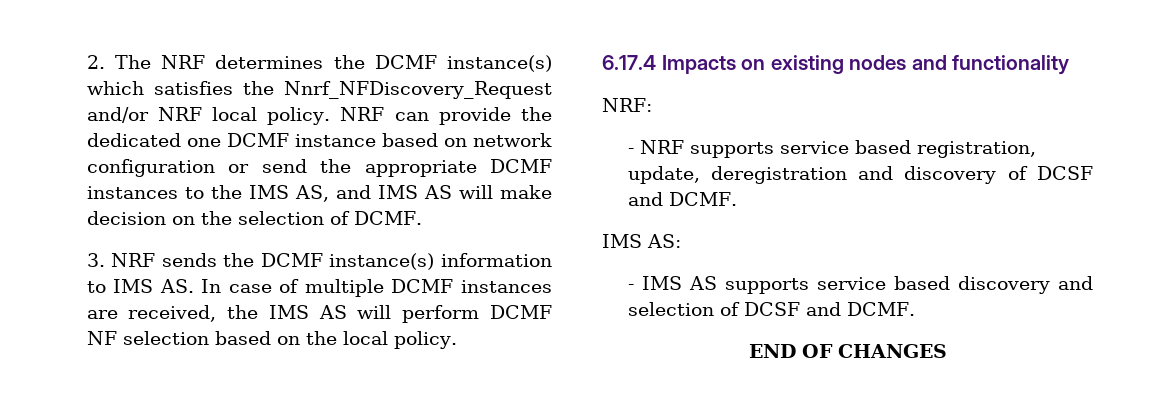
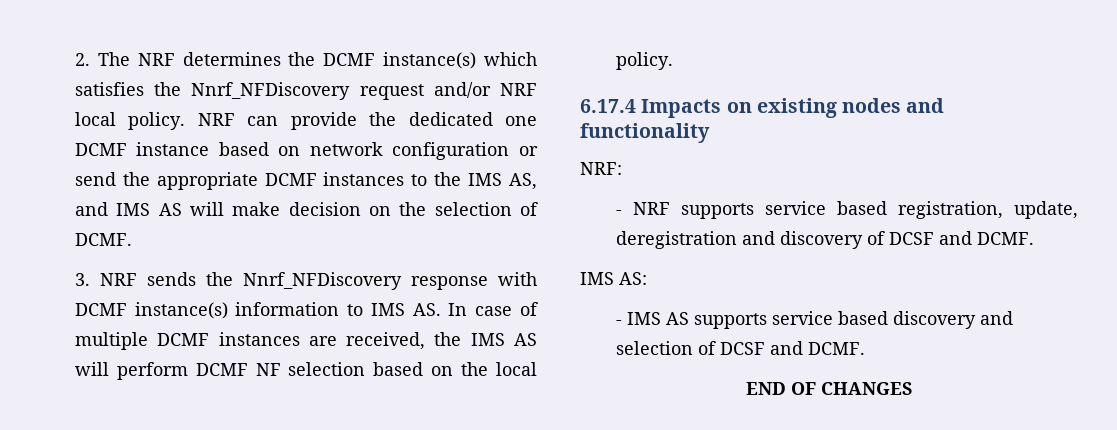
[284,81,552,99] Nnrf_NFDiscovery_Request -> [191,82,424,100] Nnrf_NFDiscovery request
(255, 260) none -> [242,272,537,290] Nnrf_NFDiscovery response with

